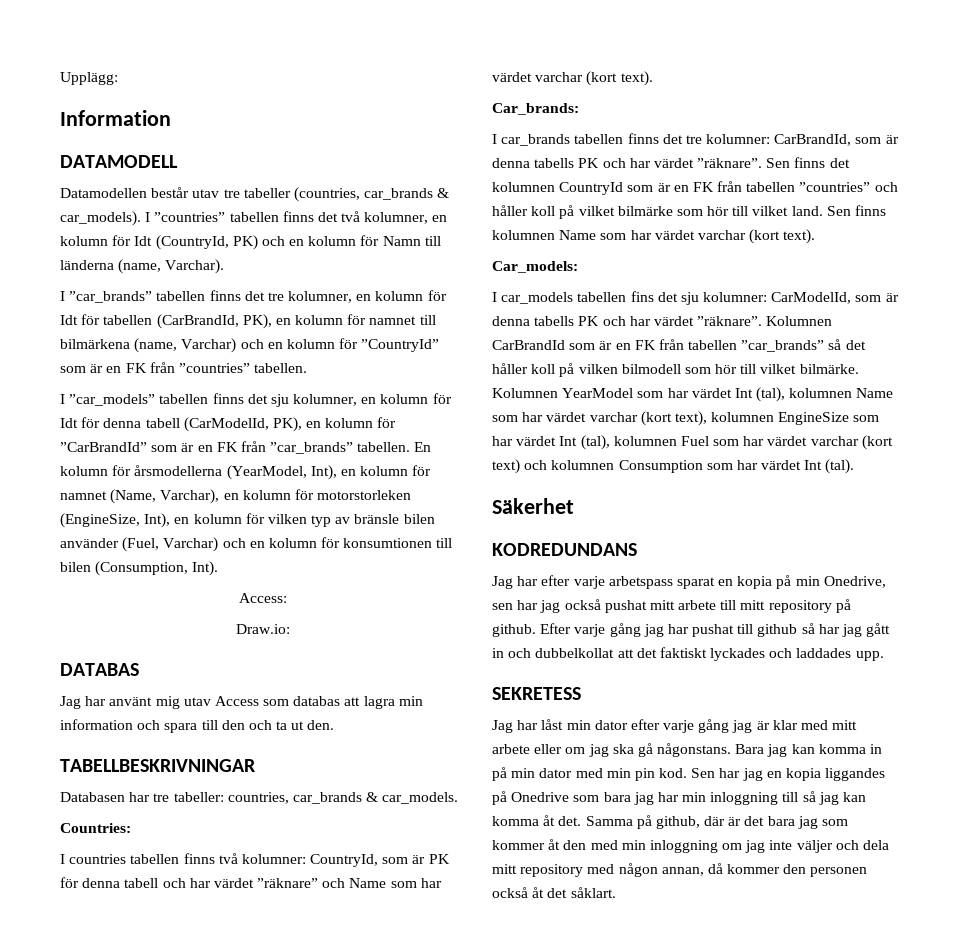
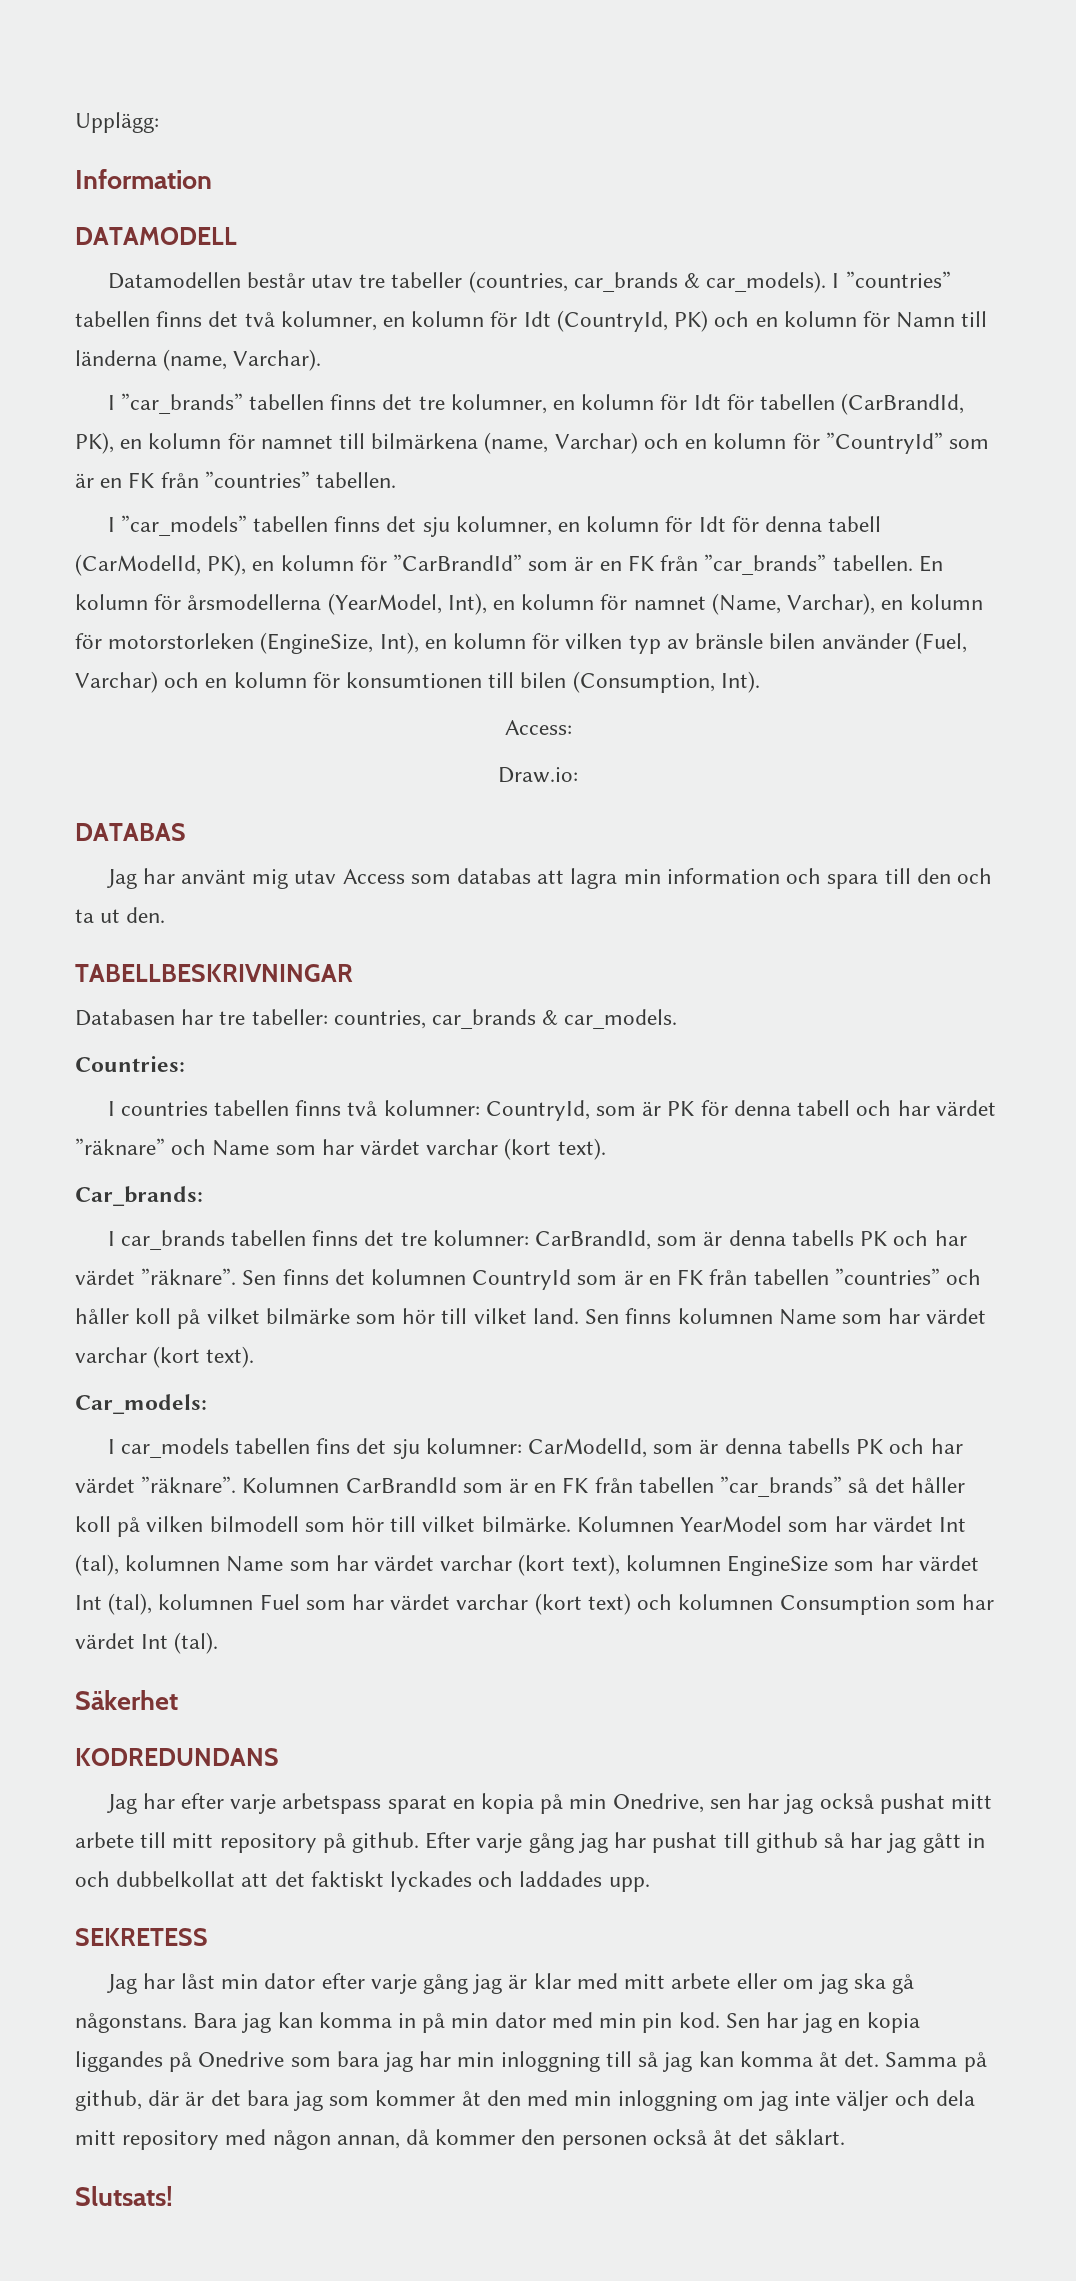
(616, 892) none -> [75,2186,173,2206] // Slutsats!

